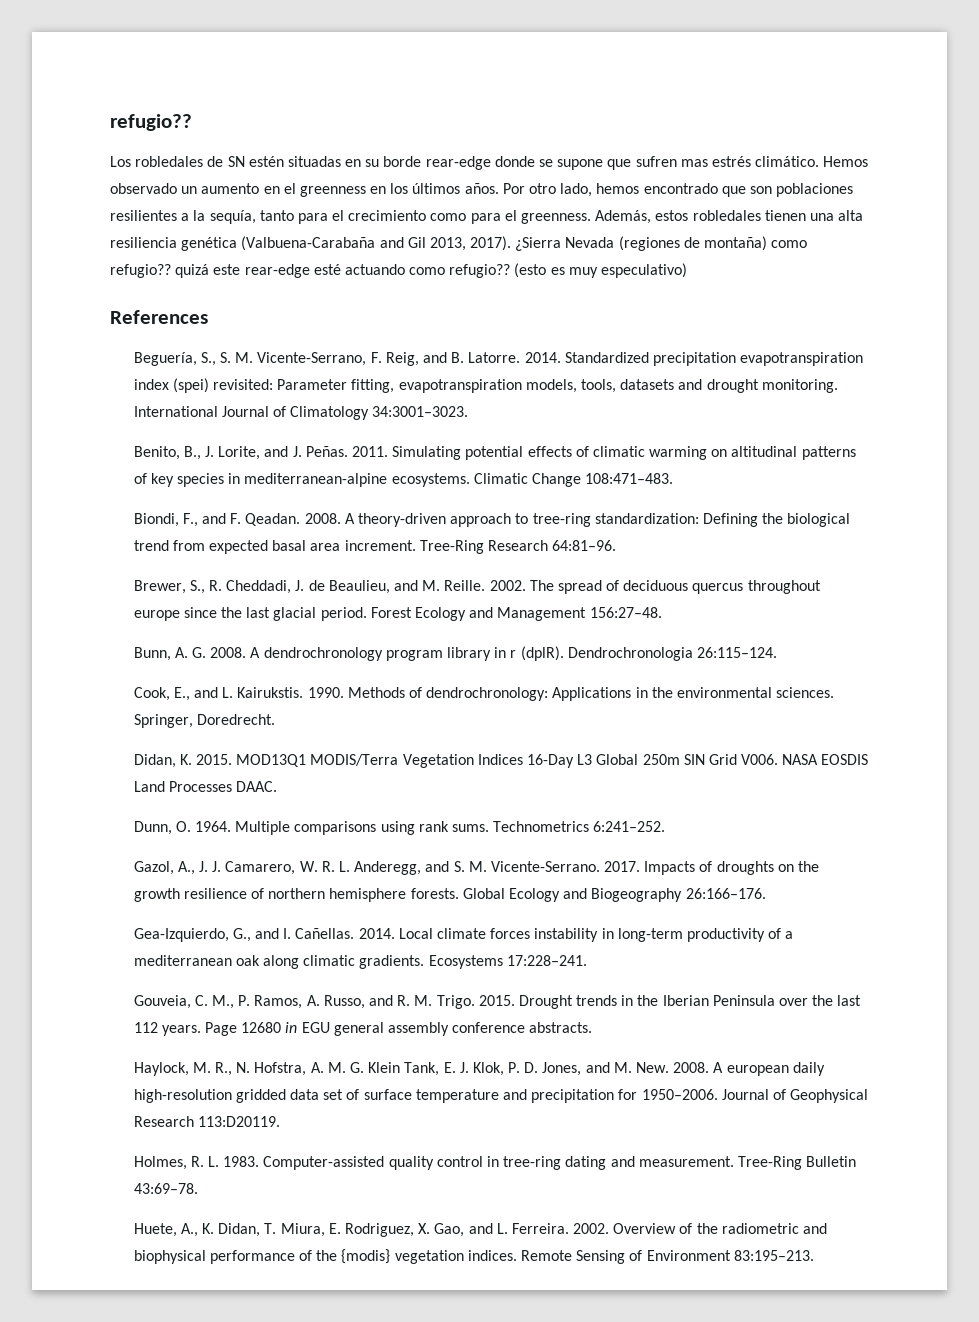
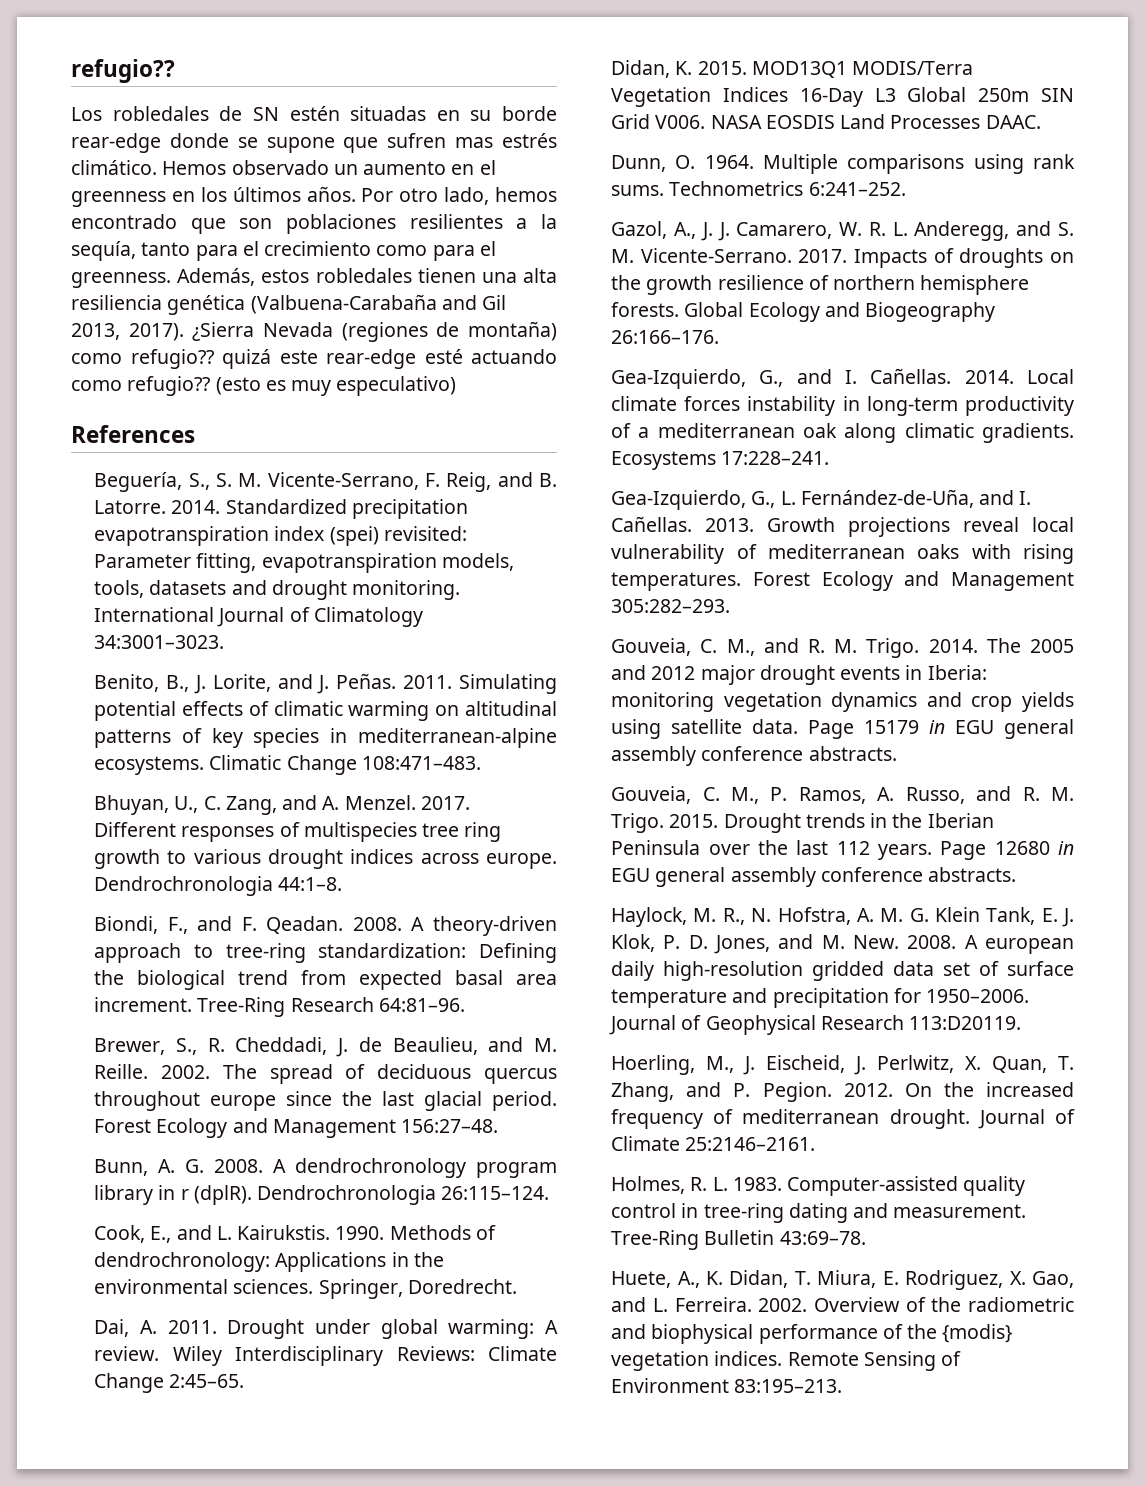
(674, 478) none -> [94,795,470,815] [94,822,502,842] [94,849,557,869] [94,876,343,896] // Bhuyan, U., C. Zang, and A. Menzel. 2017. Different responses of multispecies tree ring growth to various drought indices across europe. Dendrochronologia 44:1–8.
(275, 719) none -> [94,1319,558,1339] [94,1346,557,1366] [94,1373,245,1393] // Dai, A. 2011. Drought under global warming: A review. Wiley Interdisciplinary Reviews: Climate Change 2:45–65.
(587, 960) none -> [611,489,1032,510] [611,516,1074,537] [611,544,1074,564] [611,571,1074,591] [611,599,731,613] [611,638,1074,658] [611,665,987,685] [611,692,1074,712] [611,719,1074,739] [611,746,897,766] // Gea-Izquierdo, G., L. Fernández-de-Uña, and I. Cañellas. 2013. Growth projections reveal local vulnerability of mediterranean oaks with rising temperatures. Forest Ecology and Management 305:282–293. // Gouveia, C. M., and R. M. Trigo. 2014. The 2005 and 2012 major drought events in Iberia: monitoring vegetation dynamics and crop yields using satellite data. Page 15179 in EGU general assembly conference abstracts.
(280, 1121) none -> [611,1055,1074,1075] [611,1082,1074,1102] [611,1109,1075,1129] [611,1136,816,1151] // Hoerling, M., J. Eischeid, J. Perlwitz, X. Quan, T. Zhang, and P. Pegion. 2012. On the increased frequency of mediterranean drought. Journal of Climate 25:2146–2161.

